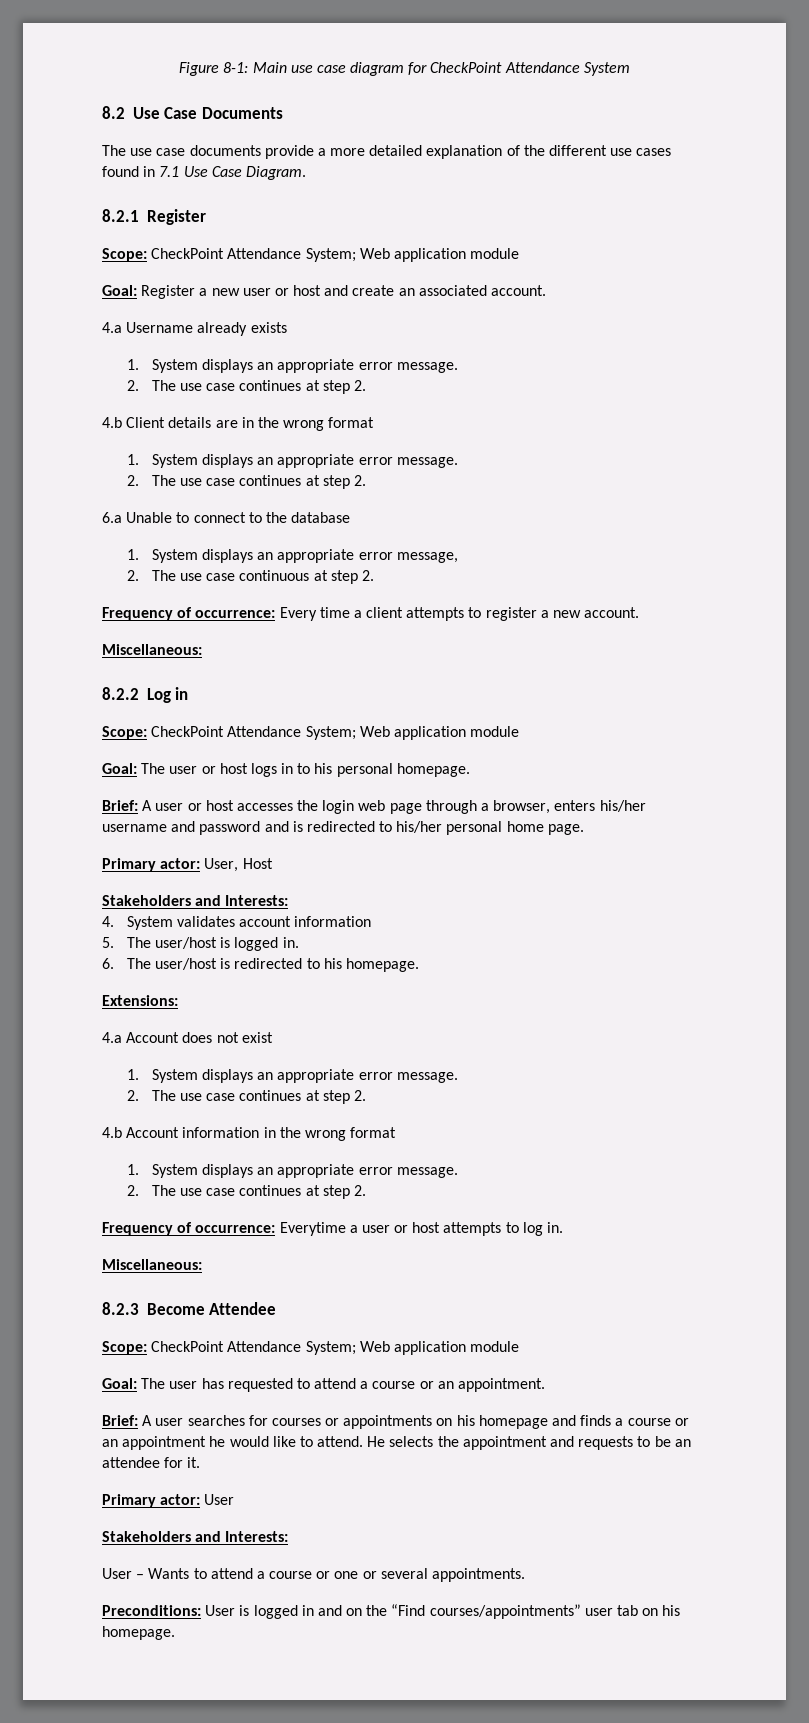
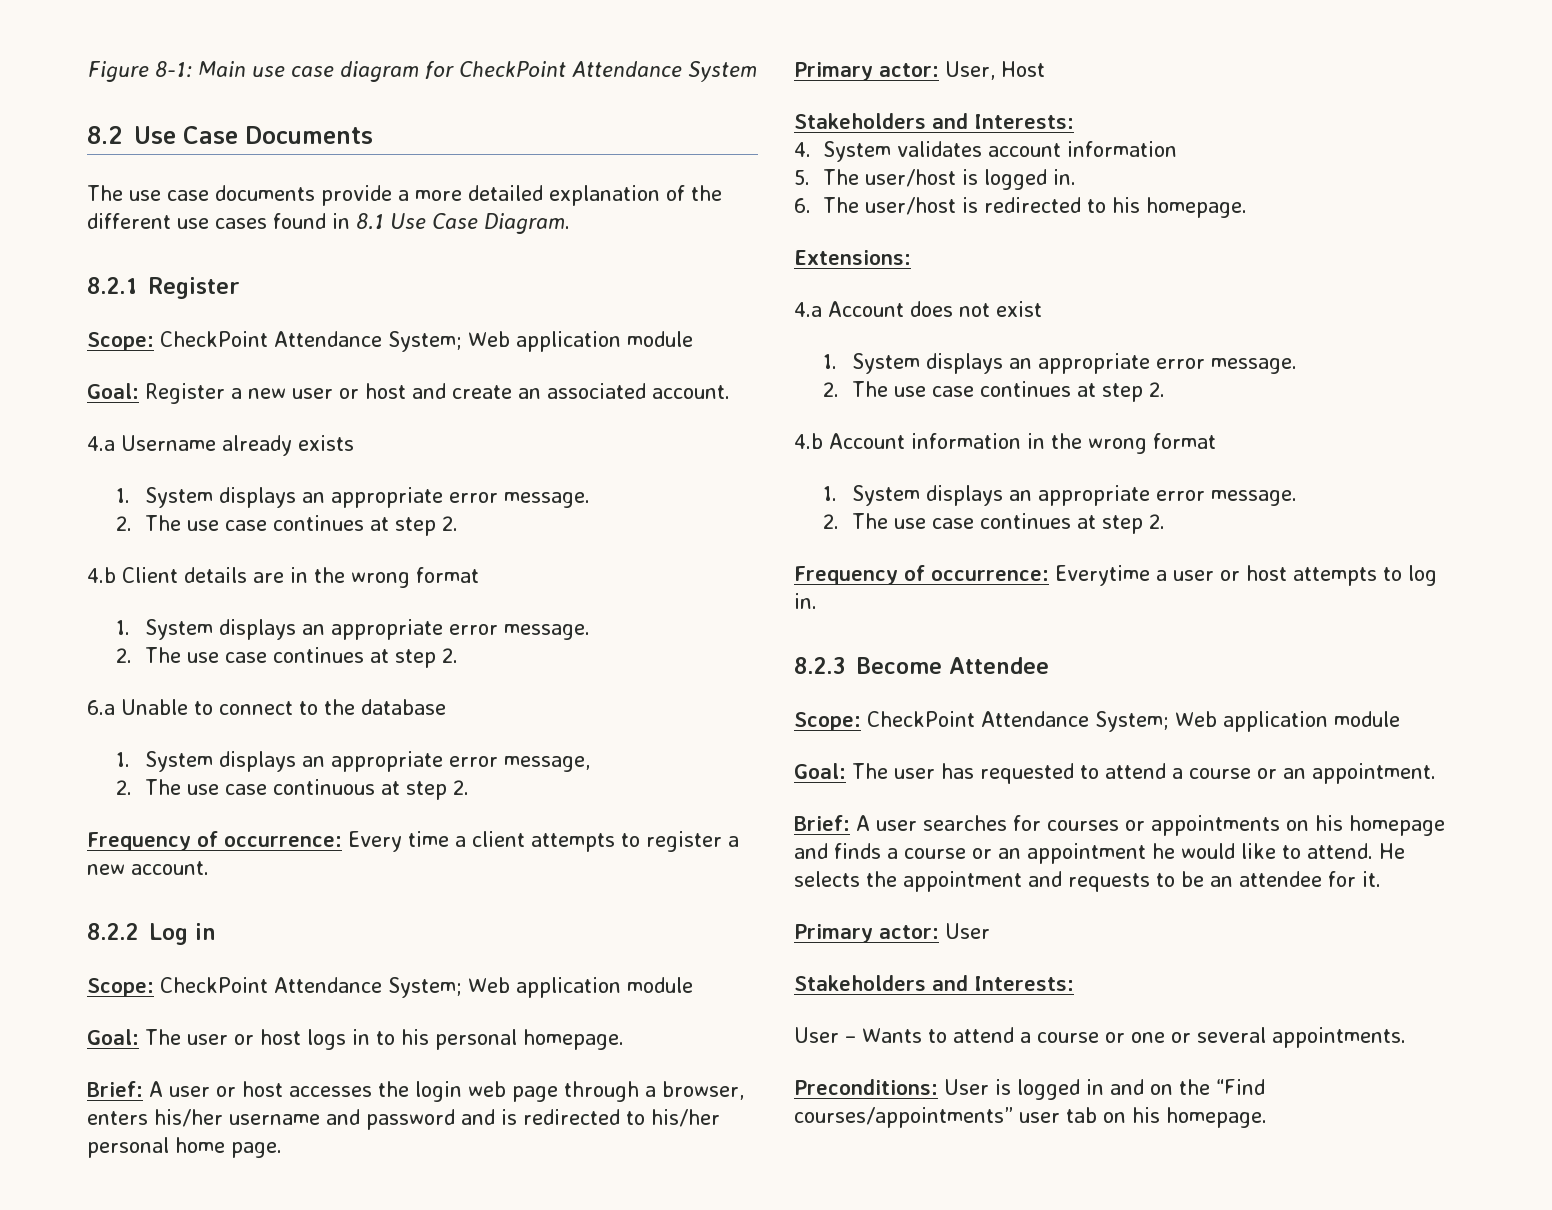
[159,166,180,177] 7.1 -> [356,213,384,230] 8.1
[102,644,202,655] // Miscellaneous: -> (209, 868) none
[102,1259,202,1270] // Miscellaneous: -> (817, 601) none

